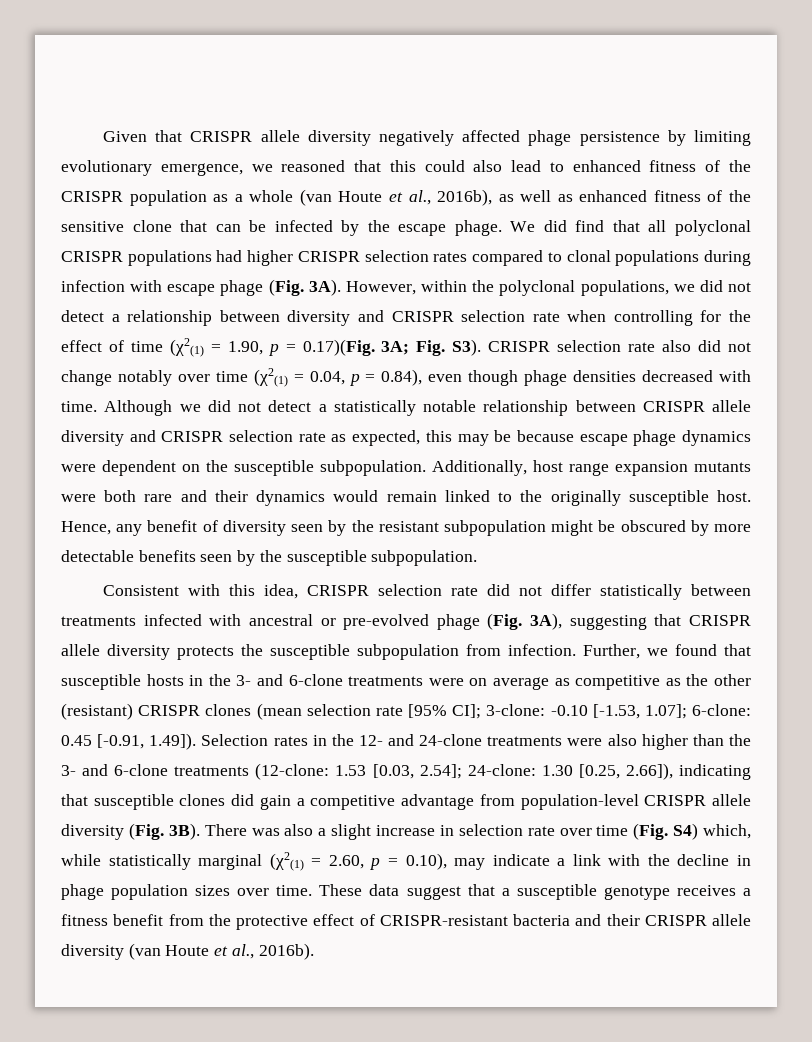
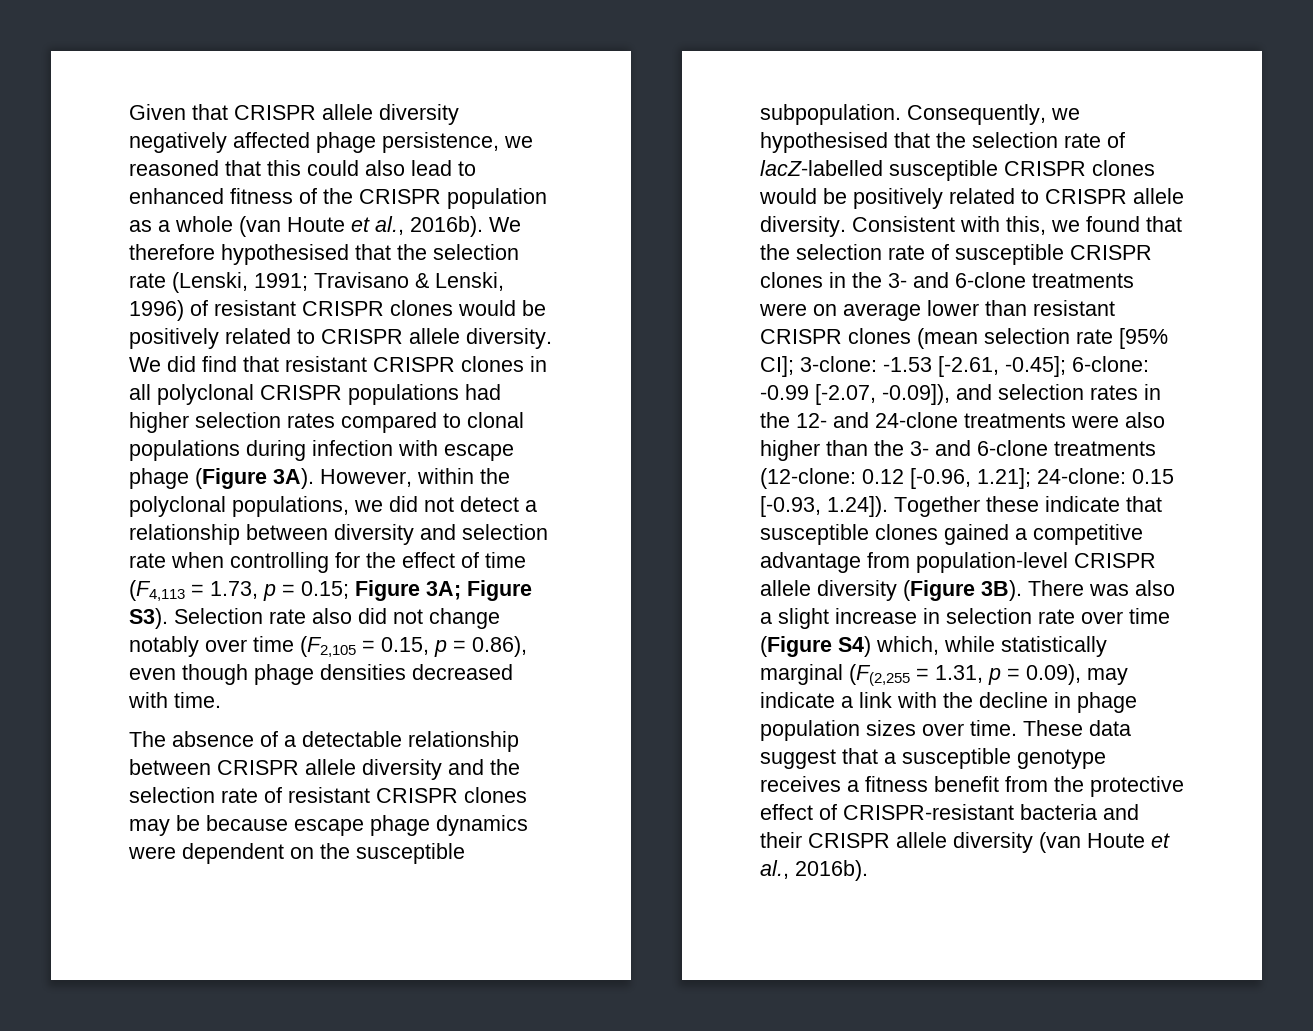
[579,130,751,146] [61,160,243,176] persistence by limiting evolutionary emergence, -> [382,132,499,153] persistence,
[437,189,751,206] [61,220,640,236] 2016b), as well as enhanced fitness of the sensitive clone that can be infected by the escape phage. We did find that -> [410,216,521,237] [129,244,519,265] [129,272,504,293] [129,300,546,321] [129,328,552,349] [129,356,547,372] 2016b). We therefore hypothesised that the selection rate (Lenski, 1991; Travisano & Lenski, 1996) of resistant CRISPR clones would be positively related to CRISPR allele diversity. We did find that resistant CRISPR clones in
[297,251,360,262] CRISPR -> (189, 422) none
[268,279,304,296] (Fig. -> [195,468,267,489] (Figure
[391,311,454,322] CRISPR -> (456, 532) none
[169,338,622,357] (χ2(1) = 1.90, p = 0.17)(Fig. 3A; Fig. S3). CRISPR selection -> [129,580,532,601] [129,608,263,629] (F4,113 = 1.73, p = 0.15; Figure 3A; Figure S3). Selection
[253,368,423,387] (χ2(1) = 0.04, p = 0.84), -> [300,636,527,657] (F2,105 = 0.15, p = 0.86),
[104,400,476,416] Although we did not detect a statistically notable -> [129,731,402,747] // The absence of a detectable
[161,430,452,446] CRISPR selection rate as expected, this -> [490,759,520,775] [129,787,527,803] the selection rate of resistant CRISPR clones
[432,460,751,476] [61,490,752,506] [61,520,751,536] [61,550,478,566] [102,584,751,600] [61,613,751,630] [61,644,751,660] [61,674,184,690] Additionally, host range expansion mutants were both rare and their dynamics would remain linked to the originally susceptible host. Hence, any benefit of diversity seen by the resistant subpopulation might be obscured by more detectable benefits seen by the susceptible subpopulation. // Consistent with this idea, CRISPR selection rate did not differ statistically between treatments infected with ancestral or pre-evolved phage (Fig. 3A), suggesting that CRISPR allele diversity protects the susceptible subpopulation from infection. Further, we found that susceptible hosts -> [907,104,1080,125] [760,132,1125,153] [760,160,1155,181] [759,188,1184,209] [760,216,1182,237] [760,244,1152,265] [760,272,823,288] Consequently, we hypothesised that the selection rate of lacZ-labelled susceptible CRISPR clones would be positively related to CRISPR allele diversity. Consistent with this, we found that the selection rate of susceptible CRISPR clones
[554,674,752,690] [61,703,133,720] as competitive as the other (resistant) -> [927,300,1115,316] lower than resistant
[550,704,751,719] [61,733,269,750] -0.10 [-1.53, 1.07]; 6-clone: 0.45 [-0.91, 1.49]). Selection -> [883,356,1149,377] [760,384,1084,405] -1.53 [-2.61, -0.45]; 6-clone: -0.99 [-2.07, -0.09]), and selection
[335,763,751,780] 1.53 [0.03, 2.54]; 24-clone: 1.30 [0.25, 2.66]), indicating -> [862,468,1174,489] [760,496,1120,517] 0.12 [-0.96, 1.21]; 24-clone: 0.15 [-0.93, 1.24]). Together these indicate
[231,794,291,810] did gain -> [944,524,1009,545] gained
[128,823,164,840] (Fig. -> [903,580,975,601] (Figure
[633,823,669,840] (Fig. -> [760,636,832,657] (Figure
[269,852,447,871] (χ2(1) = 2.60, p = 0.10), -> [849,664,1081,686] (F(2,255 = 1.31, p = 0.09),

